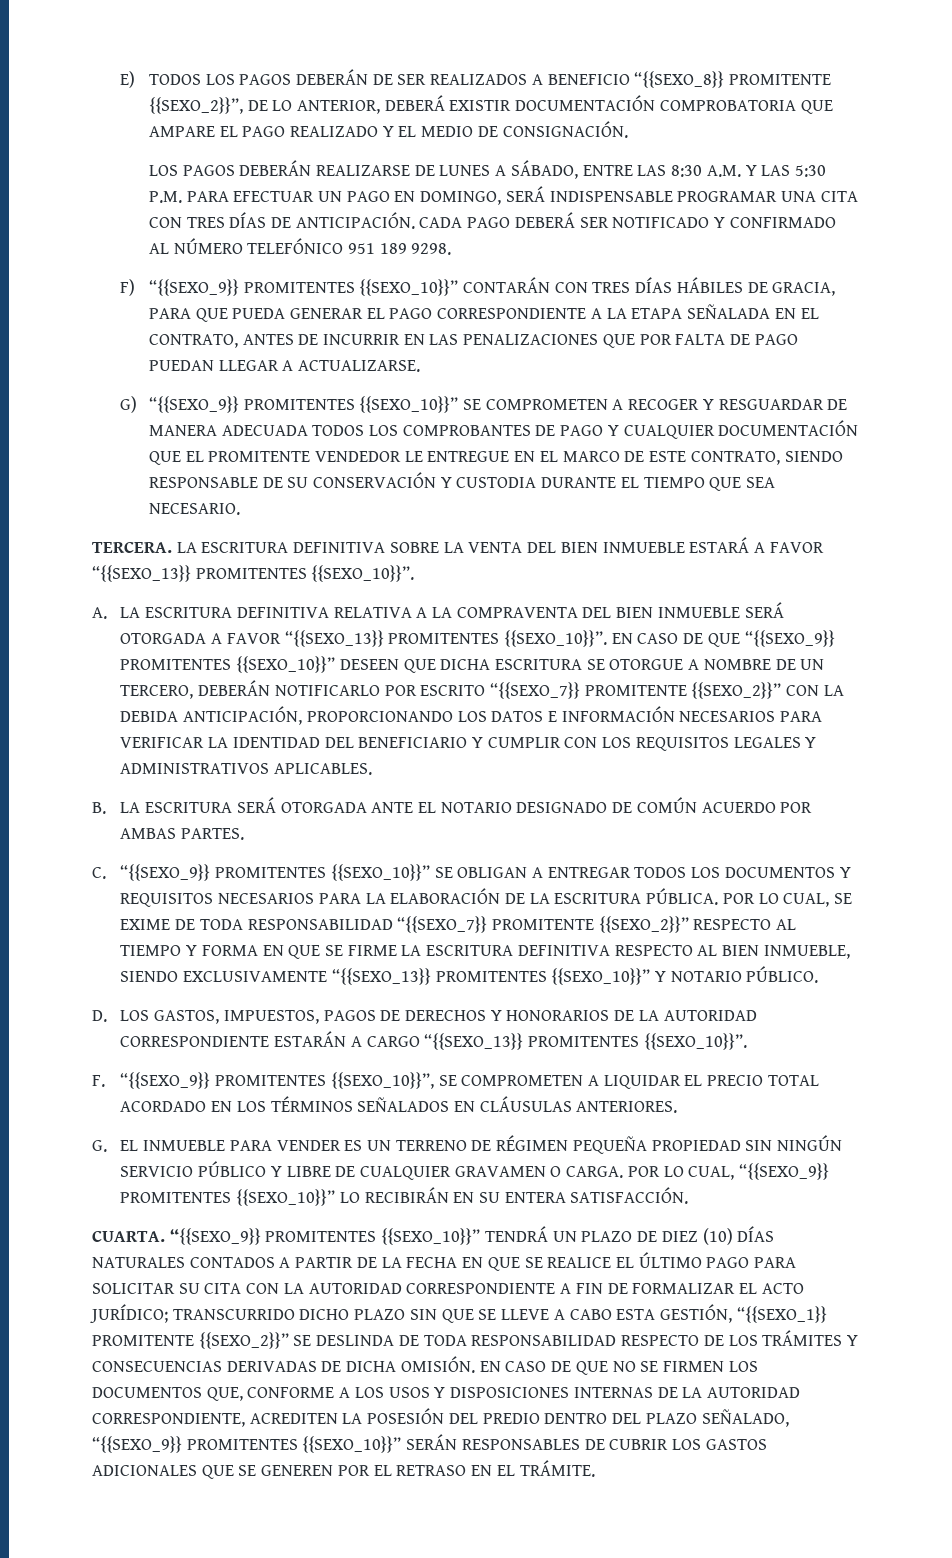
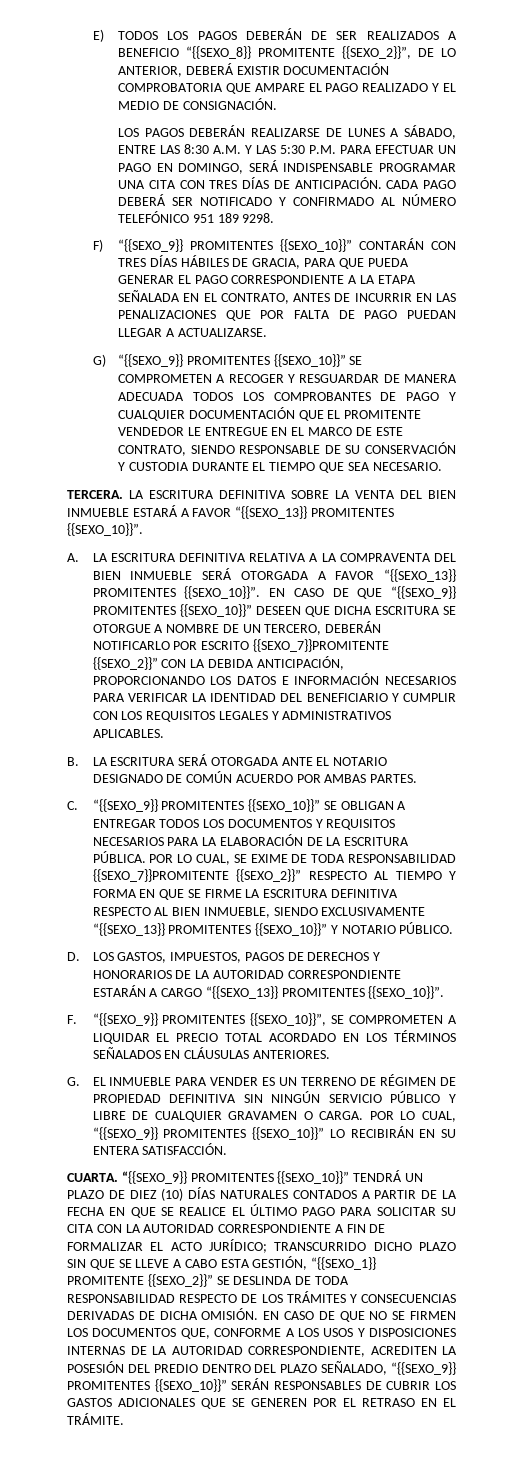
[490,682,687,699] “{{SEXO_7}} PROMITENTE -> [252,639,389,652] {{SEXO_7}}PROMITENTE
[397,916,595,933] “{{SEXO_7}} PROMITENTE -> [92,869,229,882] {{SEXO_7}}PROMITENTE
[572,1136,741,1154] PEQUEÑA PROPIEDAD -> [440,1077,456,1086] [92,1094,237,1103] DE PROPIEDAD DEFINITIVA

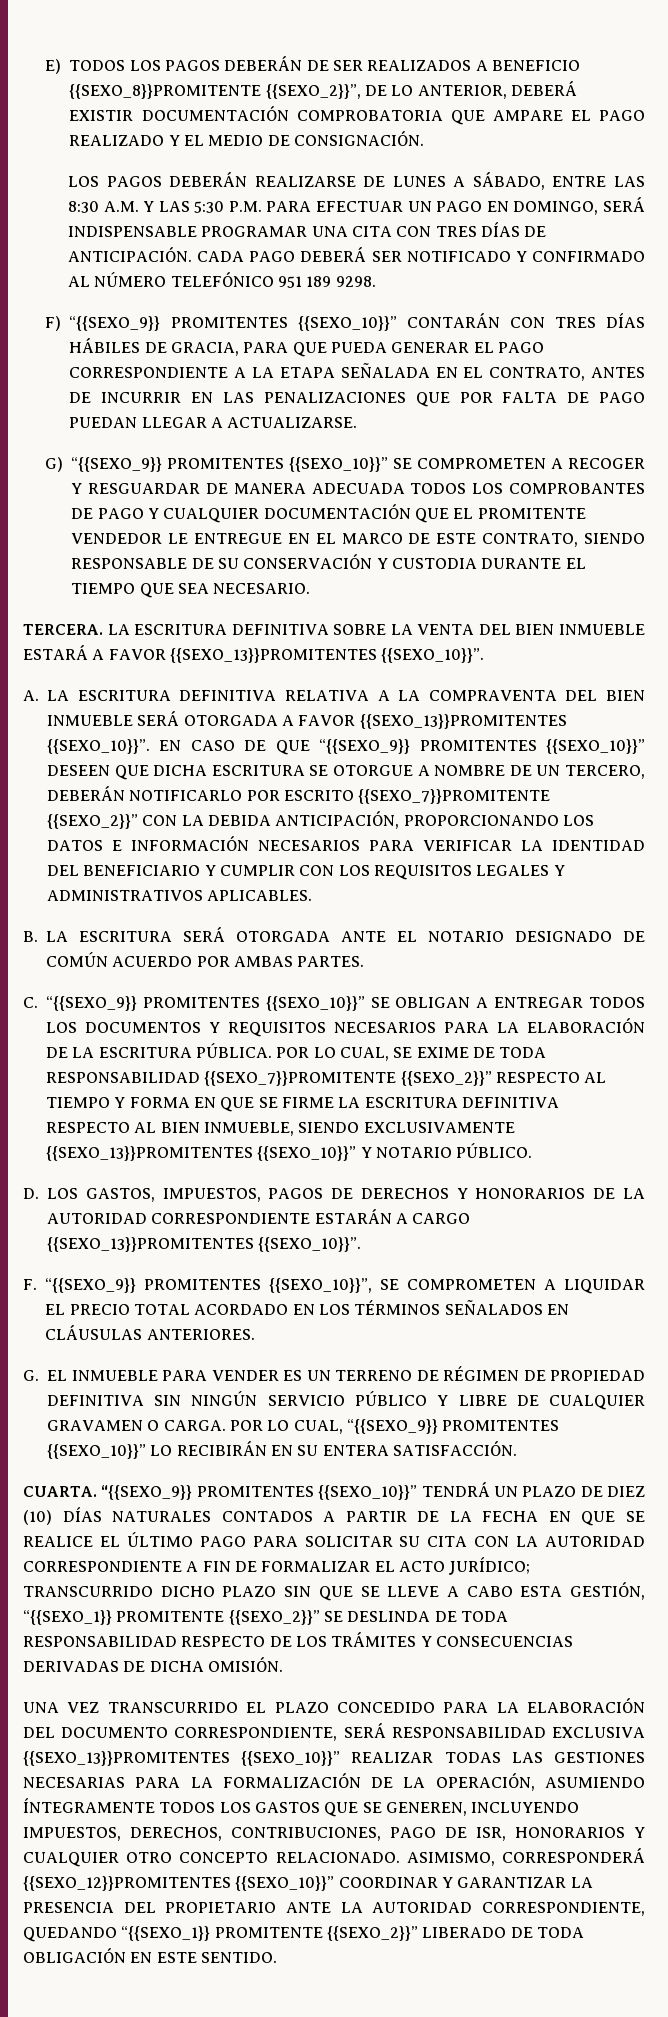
[186,46,336,59] “{{SEXO_8}} PROMITENTE -> [69,84,262,99] {{SEXO_8}}PROMITENTE
[235,506,394,519] “{{SEXO_13}} PROMITENTES -> [169,648,377,663] {{SEXO_13}}PROMITENTES
[384,569,456,582] [92,588,176,597] “{{SEXO_13}} PROMITENTES -> [359,714,567,729] {{SEXO_13}}PROMITENTES
[92,923,252,936] “{{SEXO_13}} PROMITENTES -> [46,1146,253,1161] {{SEXO_13}}PROMITENTES
[205,986,365,999] “{{SEXO_13}} PROMITENTES -> [47,1237,254,1252] {{SEXO_13}}PROMITENTES
[263,1311,457,1322] [67,1328,456,1339] [67,1346,457,1357] [67,1361,456,1375] [67,1378,457,1392] [67,1398,456,1409] [67,1413,124,1425] EN CASO DE QUE NO SE FIRMEN LOS DOCUMENTOS QUE, CONFORME A LOS USOS Y DISPOSICIONES INTERNAS DE LA AUTORIDAD CORRESPONDIENTE, ACREDITEN LA POSESIÓN DEL PREDIO DENTRO DEL PLAZO SEÑALADO, “{{SEXO_9}} PROMITENTES {{SEXO_10}}” SERÁN RESPONSABLES DE CUBRIR LOS GASTOS ADICIONALES QUE SE GENEREN POR EL RETRASO EN EL TRÁMITE. -> [23,1698,645,1713] [23,1723,646,1741] [23,1751,645,1766] [23,1773,645,1791] [23,1798,580,1817] [23,1827,645,1841] [23,1848,645,1867] [23,1876,593,1891] [23,1902,645,1916] [23,1926,584,1942] [23,1948,277,1963] // UNA VEZ TRANSCURRIDO EL PLAZO CONCEDIDO PARA LA ELABORACIÓN DEL DOCUMENTO CORRESPONDIENTE, SERÁ RESPONSABILIDAD EXCLUSIVA {{SEXO_13}}PROMITENTES {{SEXO_10}}” REALIZAR TODAS LAS GESTIONES NECESARIAS PARA LA FORMALIZACIÓN DE LA OPERACIÓN, ASUMIENDO ÍNTEGRAMENTE TODOS LOS GASTOS QUE SE GENEREN, INCLUYENDO IMPUESTOS, DERECHOS, CONTRIBUCIONES, PAGO DE ISR, HONORARIOS Y CUALQUIER OTRO CONCEPTO RELACIONADO. ASIMISMO, CORRESPONDERÁ {{SEXO_12}}PROMITENTES {{SEXO_10}}” COORDINAR Y GARANTIZAR LA PRESENCIA DEL PROPIETARIO ANTE LA AUTORIDAD CORRESPONDIENTE, QUEDANDO “{{SEXO_1}} PROMITENTE {{SEXO_2}}” LIBERADO DE TODA OBLIGACIÓN EN ESTE SENTIDO.

